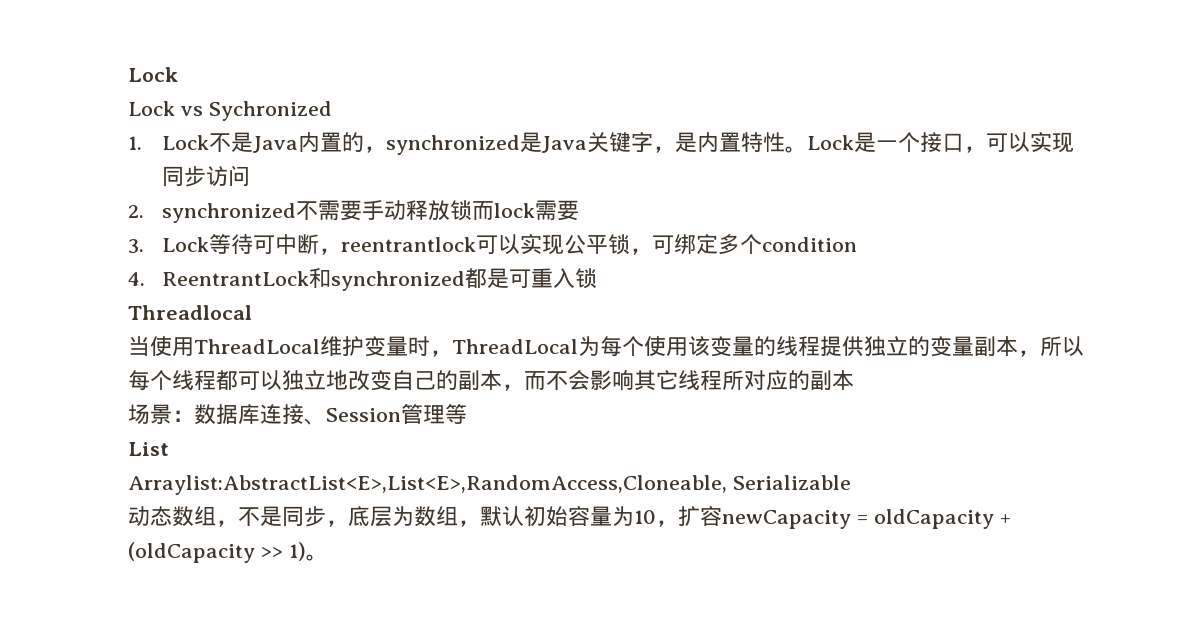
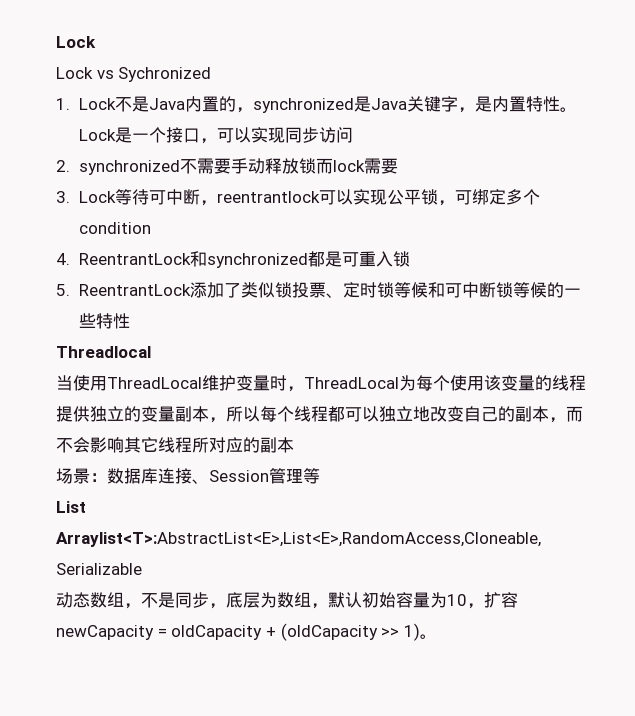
(597, 278) none -> [56,282,581,298] [78,313,130,329] // 5. ReentrantLock添加了类似锁投票、定时锁等候和可中断锁等候的一些特性
[128,475,728,495] Arraylist:AbstractList<E>,List<E>,RandomAccess,Cloneable, -> [56,532,542,547] Arraylist<T>:AbstractList<E>,List<E>,RandomAccess,Cloneable,

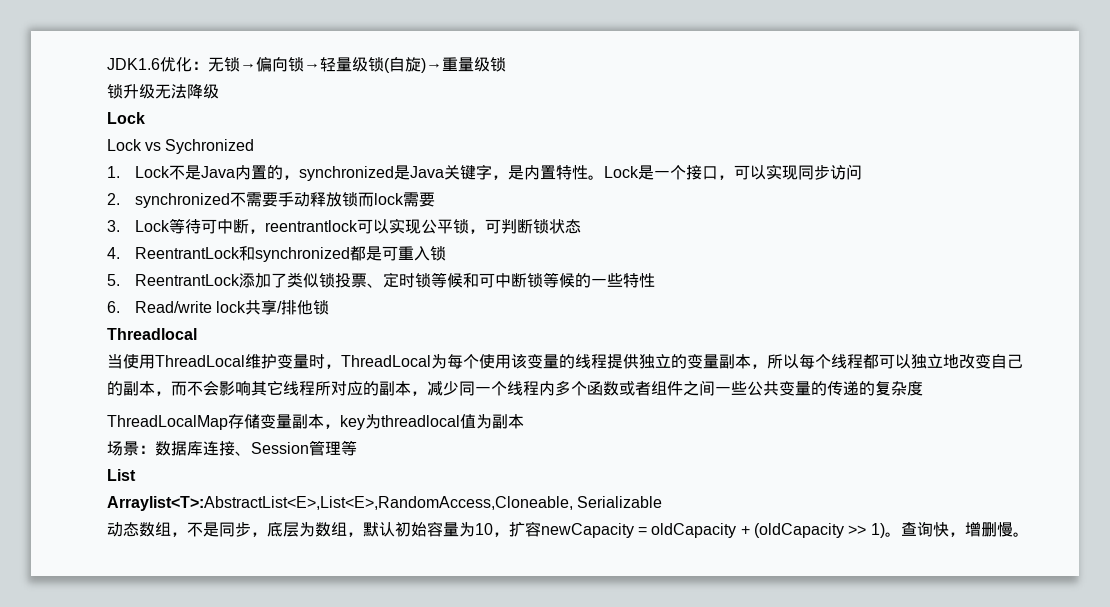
(56, 42) none -> [106,57,506,73] [106,84,219,99] JDK1.6优化：无锁→偏向锁→轻量级锁(自旋)→重量级锁 // 锁升级无法降级 //
[471,189,540,205] [78,222,151,234] 绑定多个condition -> [500,219,581,234] 判断锁状态
(130, 321) none -> [106,300,329,315] // 6. Read/write lock共享/排他锁
(295, 445) none -> [410,380,923,396] [106,414,524,430] ，减少同一个线程内多个函数或者组件之间一些公共变量的传递的复杂度 // ThreadLocalMap存储变量副本，key为threadlocal值为副本
(437, 636) none -> [900,521,1029,537] 查询快，增删慢。

